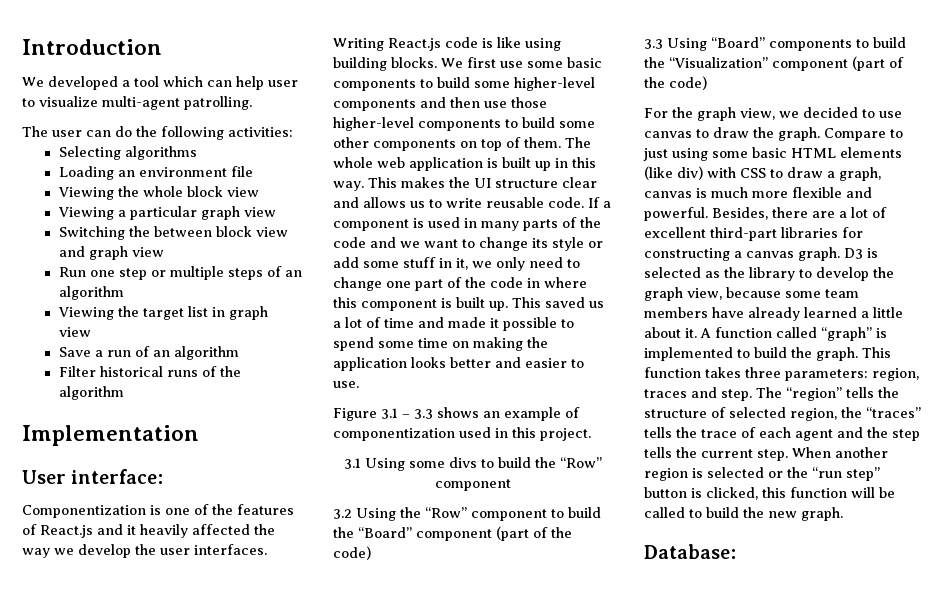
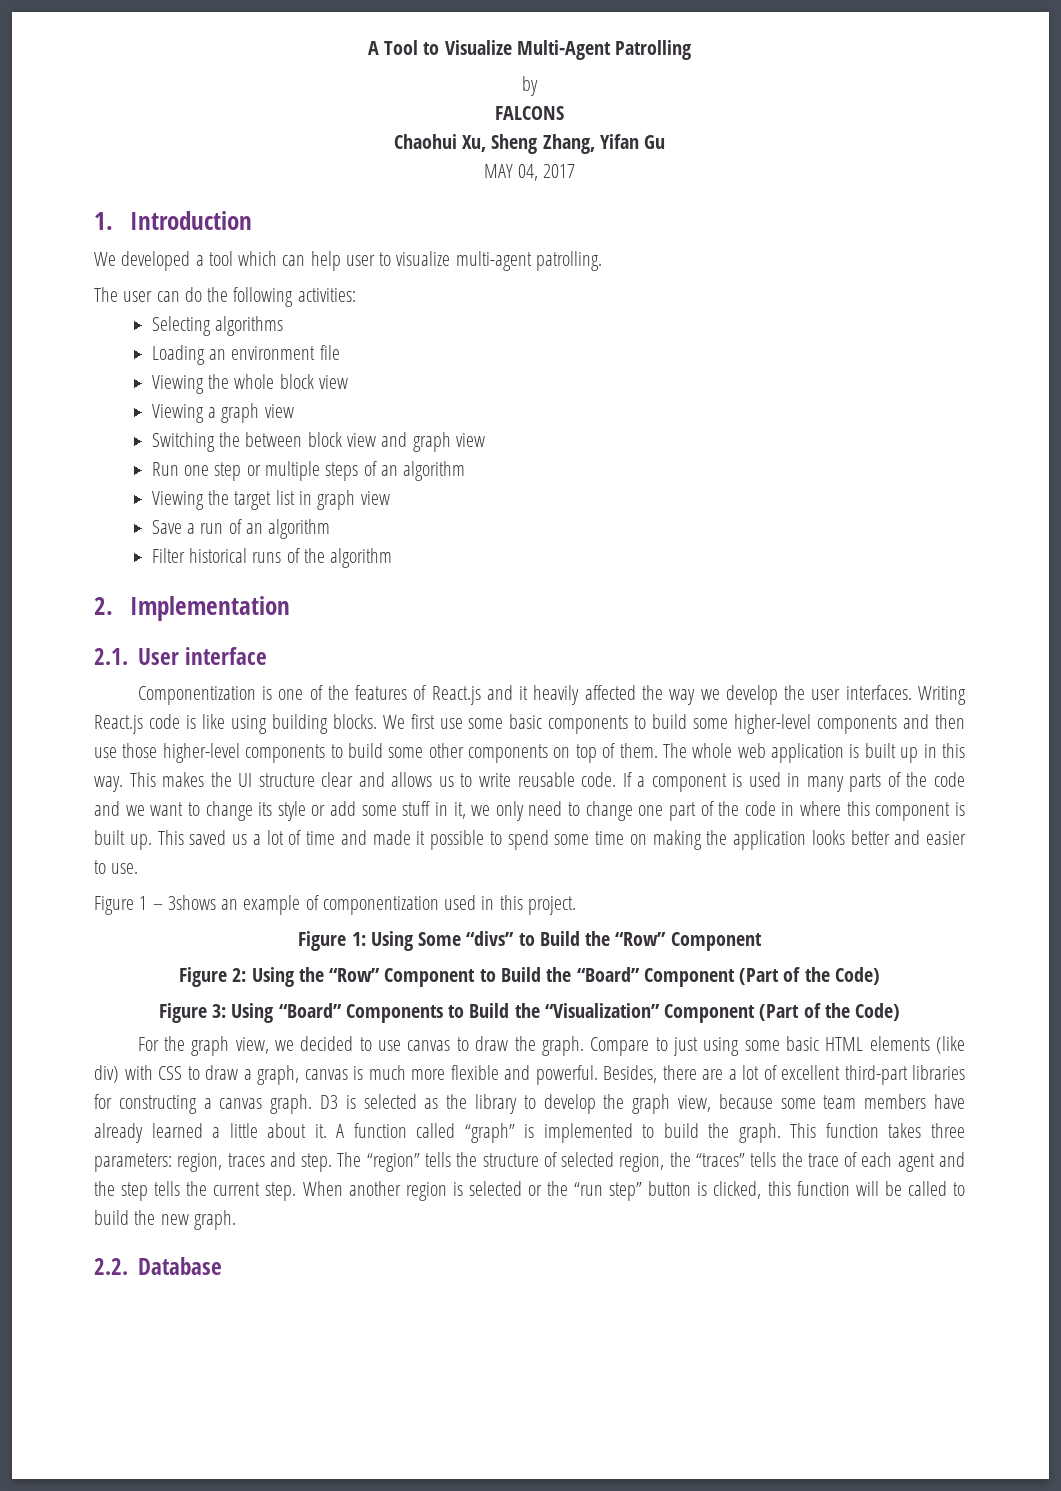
(22, 47) none -> [367,40,692,60] [522,76,538,96] [495,106,564,120] [393,134,666,154] [483,164,576,181] [94,212,113,230] A Tool to Visualize Multi-Agent Patrolling // by // FALCONS // Chaohui Xu, Sheng Zhang, Yifan Gu // MAY 04, 2017 // 1.
[129,206,197,220] particular -> (217, 412) none
(124, 393) none -> [94,597,113,615] 2.
[22,469,164,484] User interface: -> [94,647,267,665] 2.1. User interface
[381,407,479,419] 3.1 – 3.3 shows -> [139,895,216,910] 1 – 3shows
[344,457,602,471] [435,479,511,491] [333,507,601,521] [333,526,572,541] [333,546,371,560] [644,37,906,51] [644,56,904,71] [644,76,707,90] 3.1 Using some divs to build the “Row” component // 3.2 Using the “Row” component to build the “Board” component (part of the code) // 3.3 Using “Board” components to build the “Visualization” component (part of the code) -> [298,931,762,951] [179,967,880,987] [158,1003,901,1023] Figure 1: Using Some “divs” to Build the “Row” Component // Figure 2: Using the “Row” Component to Build the “Board” Component (Part of the Code) // Figure 3: Using “Board” Components to Build the “Visualization” Component (Part of the Code)
[644,544,736,559] Database: -> [94,1257,222,1275] 2.2. Database

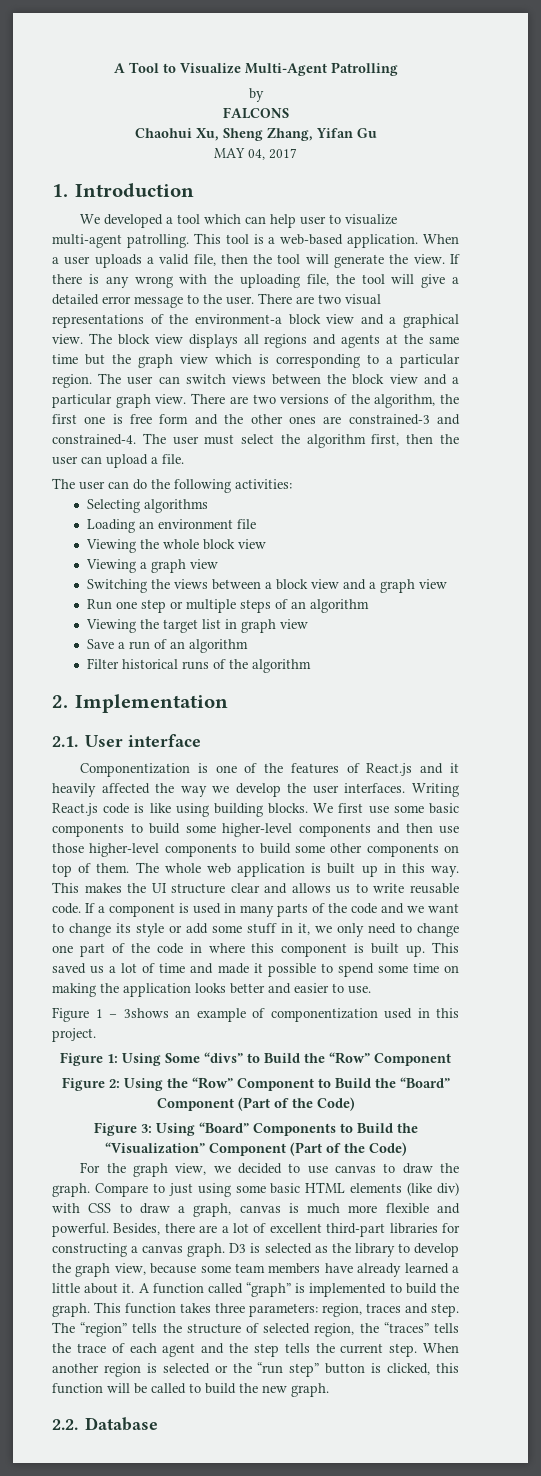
(602, 261) none -> [193,233,459,248] [52,254,461,268] [52,274,459,288] [52,293,381,308] [52,314,459,328] [52,333,460,348] [52,354,460,368] [52,373,460,388] [52,393,459,408] [52,414,461,425] [52,433,459,448] [52,454,184,468] This tool is a web-based application. When a user uploads a valid file, then the tool will generate the view. If there is any wrong with the uploading file, the tool will give a detailed error message to the user. There are two visual representations of the environment-a block view and a graphical view. The block view displays all regions and agents at the same time but the graph view which is corresponding to a particular region. The user can switch views between the block view and a particular graph view. There are two versions of the algorithm, the first one is free form and the other ones are constrained-3 and constrained-4. The user must select the algorithm first, then the user can upload a file.
[245,432,408,447] between block view and -> [173,579,376,590] views between a block view and a

